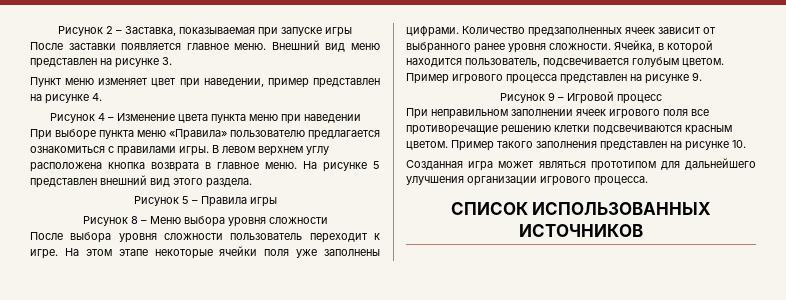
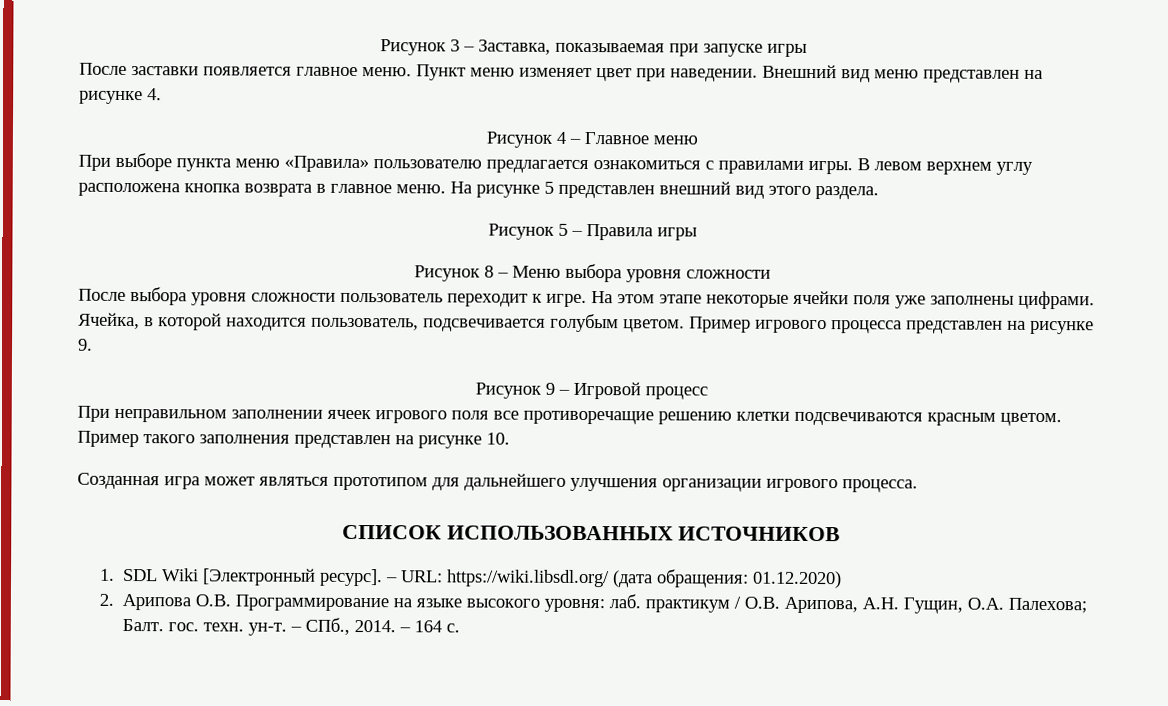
[58,26,113,36] Рисунок 2 -> [379,39,460,56] Рисунок 3
[271,40,380,52] [30,57,172,68] Внешний вид меню представлен на рисунке 3. // -> (412, 72) none
[203,78,309,88] наведении, пример -> [670,64,919,83] наведении. Внешний вид меню
[116,113,361,124] Изменение цвета пункта меню при наведении -> [584,132,698,145] Главное меню
[462,26,716,37] [406,42,611,53] Количество предзаполненных ячеек зависит от выбранного ранее уровня сложности. -> (1095, 300) none
(643, 230) none -> [100,568,843,589] [99,593,1088,614] [122,617,461,636] // 1. SDL Wiki [Электронный ресурс]. – URL: https://wiki.libsdl.org/ (дата обращения: 01.12.2020) // 2. Арипова О.В. Программирование на языке высокого уровня: лаб. практикум / О.В. Арипова, А.Н. Гущин, О.А. Палехова; Балт. гос. техн. ун-т. – СПб., 2014. – 164 с.

